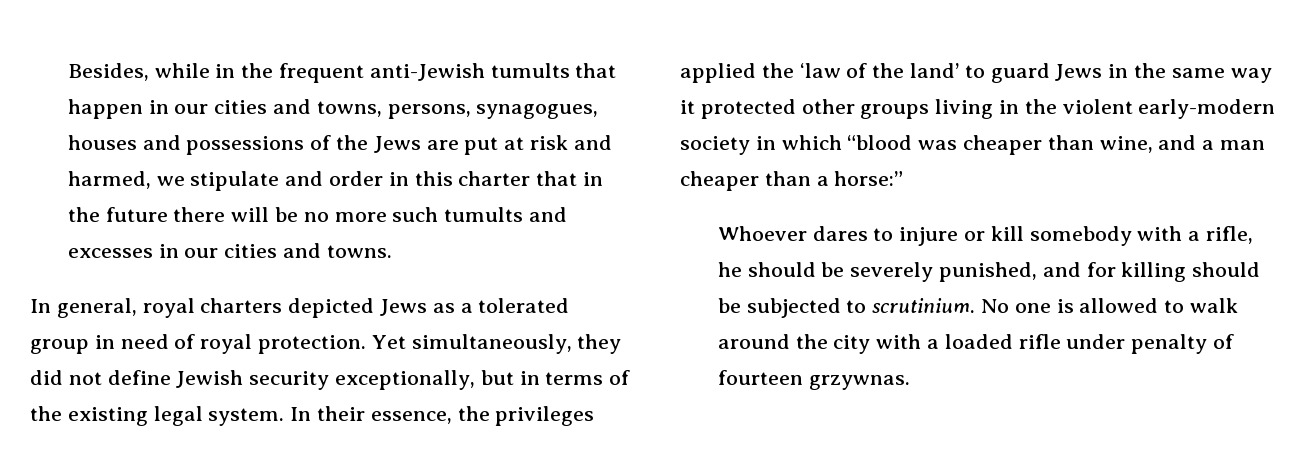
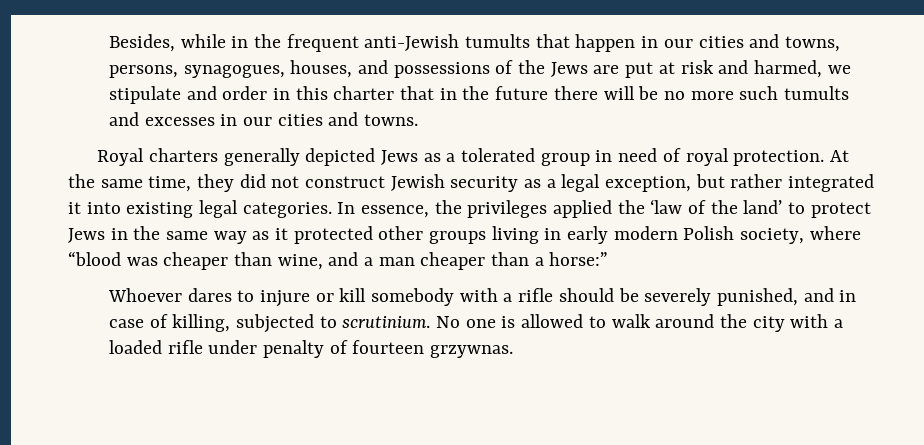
[67,135,137,150] houses -> [290,60,353,78] houses,
[30,298,283,318] In general, royal charters -> [97,148,300,166] Royal charters generally
[371,334,572,354] Yet simultaneously, -> [829,150,849,162] [68,174,192,192] At the same time,
[107,370,171,385] define -> [305,176,386,188] construct
[335,370,631,390] [30,406,366,426] exceptionally, but in terms of the existing legal system. In their -> [524,174,875,192] [68,200,356,218] as a legal exception, but rather integrated it into existing legal categories. In
[990,63,1050,83] guard -> [810,202,871,218] protect
(1272, 75) none -> [252,231,270,240] as
[1024,99,1276,119] [680,135,842,155] the violent early-modern society in which -> [567,226,861,244] early modern Polish society, where
[1206,226,1254,244] [717,262,742,277] rifle, he -> [518,288,554,302] rifle
[1086,262,1261,282] [717,298,741,313] for killing should be -> [839,290,857,302] [109,314,231,332] in case of killing,

